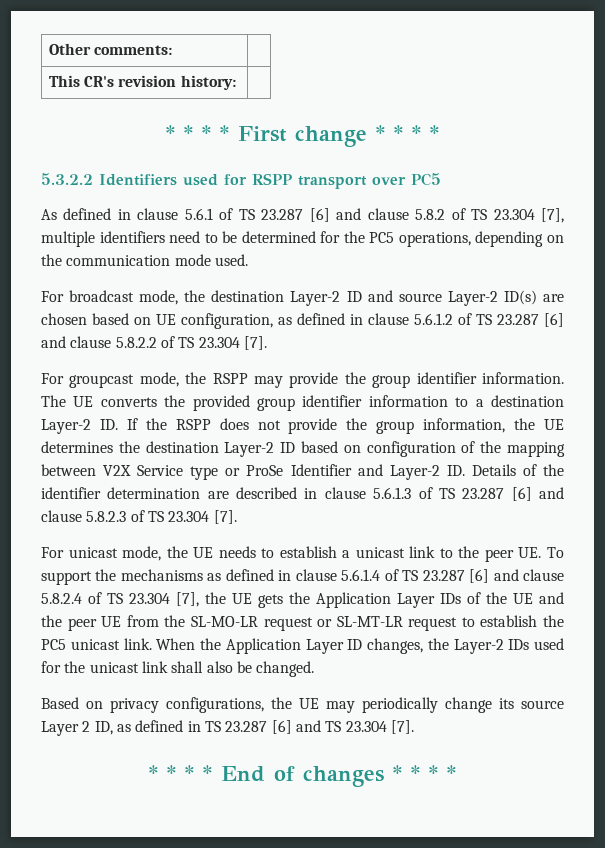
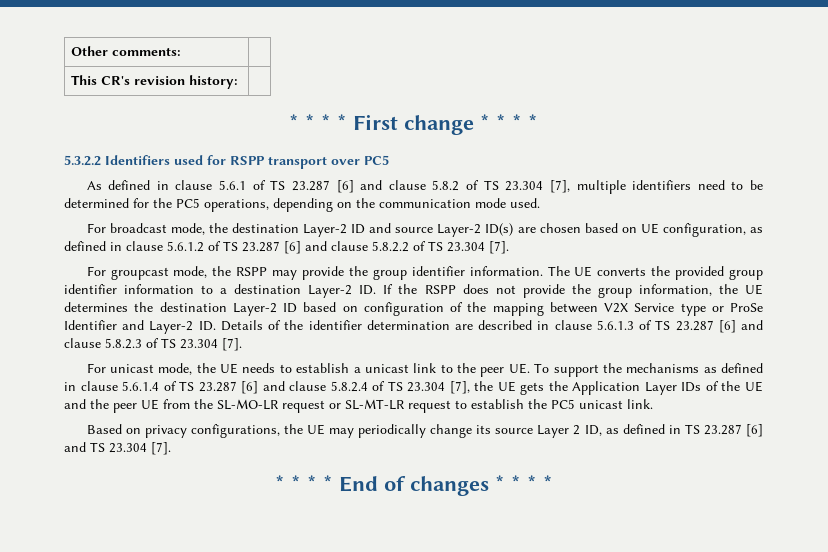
[156,638,564,654] [41,661,315,677] When the Application Layer ID changes, the Layer-2 IDs used for the unicast link shall also be changed. -> (653, 404) none

